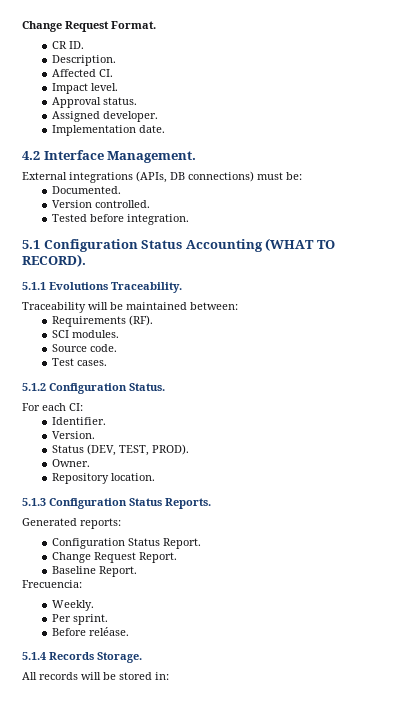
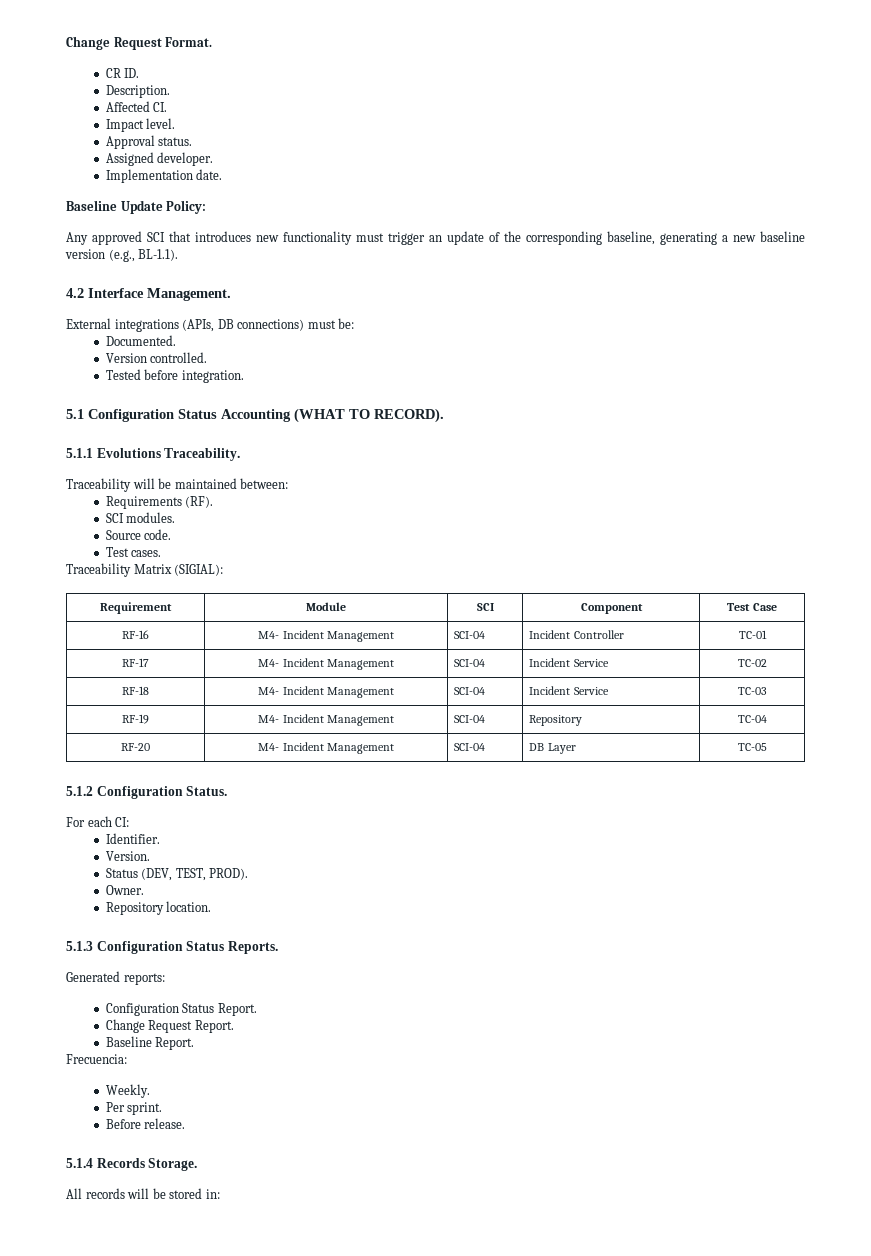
(165, 129) none -> [66,200,207,214] [66,231,805,245] [65,249,179,262] // Baseline Update Policy: // Any approved SCI that introduces new functionality must trigger an update of the corresponding baseline, generating a new baseline version (e.g., BL-1.1).
(107, 363) none -> [66,563,224,577] [100,602,172,614] [306,602,346,611] [476,603,494,611] [580,603,643,614] [727,603,777,611] [122,630,149,639] [258,630,394,642] [454,631,486,639] [529,630,624,639] [738,630,767,639] [122,658,149,667] [258,658,394,670] [454,659,486,667] [529,658,609,667] [737,659,767,667] [122,686,149,695] [258,686,394,698] [454,687,486,695] [529,686,609,695] [737,687,767,695] [122,714,149,724] [258,714,394,726] [454,715,486,723] [529,715,583,726] [737,715,767,723] [121,743,150,751] [258,742,394,754] [454,743,486,751] [529,743,576,754] [737,743,767,751] // Traceability Matrix (SIGIAL): // Requirement | Module | SCI | Component | Test Case // RF-16 | M4- Incident Management | SCI-04 | Incident Controller | TC-01 // RF-17 | M4- Incident Management | SCI-04 | Incident Service | TC-02 // RF-18 | M4- Incident Management | SCI-04 | Incident Service | TC-03 // RF-19 | M4- Incident Management | SCI-04 | Repository | TC-04 // RF-20 | M4- Incident Management | SCI-04 | DB Layer | TC-05
[88,627,129,636] reléase. -> [144,1118,186,1129] release.

